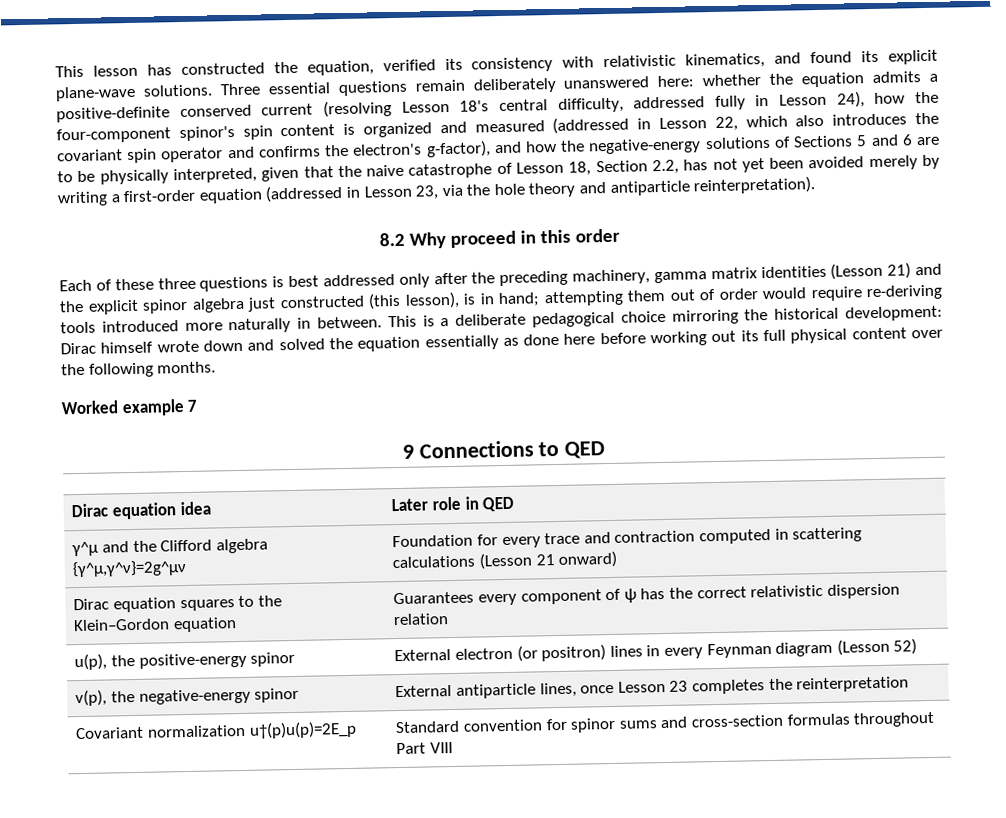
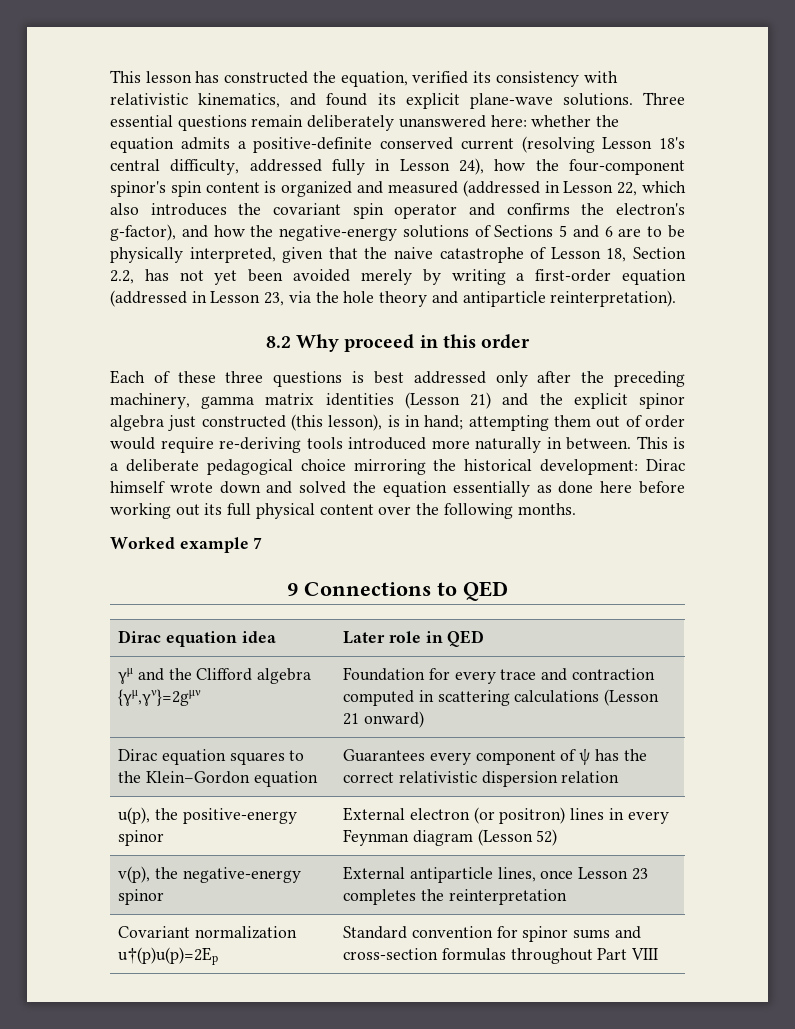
[71,541,100,557] γ^μ -> [118,667,134,684] γμ
[72,559,188,578] {γ^μ,γ^ν}=2g^μν -> [118,689,202,706] {γμ,γν}=2gμν
[248,720,357,739] u†(p)u(p)=2E_p -> [118,947,219,965] u†(p)u(p)=2Ep

